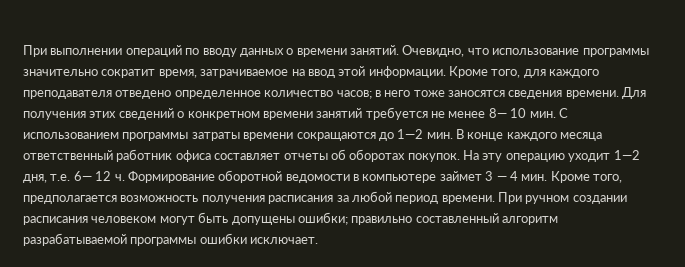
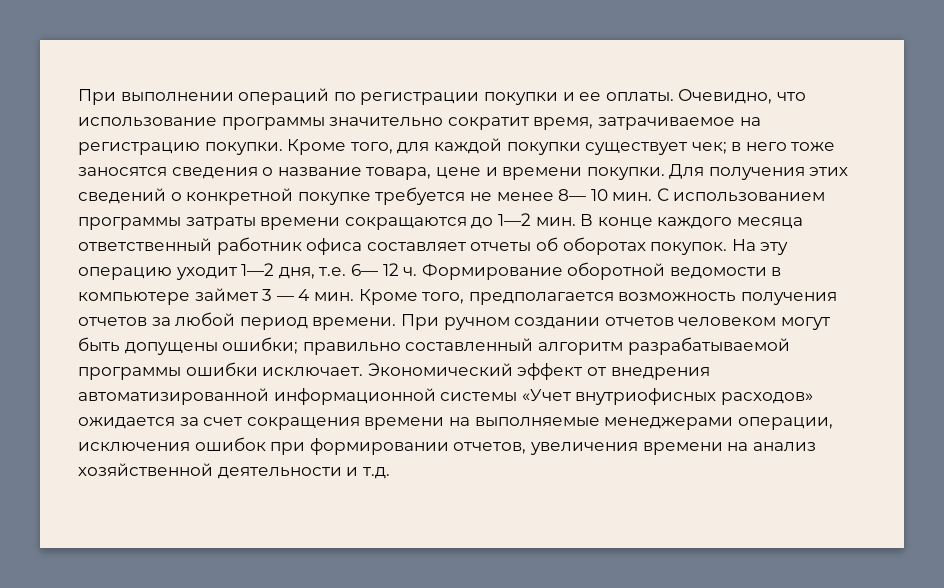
[202,45,399,57] вводу данных о времени занятий. -> [360,92,674,105] регистрации покупки и ее оплаты.
[307,66,600,78] [23,90,372,99] ввод этой информации. Кроме того, для каждого преподавателя отведено определенное количество часов; -> [78,138,727,155] регистрацию покупки. Кроме того, для каждой покупки существует чек;
[565,90,619,99] времени. -> [262,167,665,180] о название товара, цене и времени покупки.
[187,108,363,120] конкретном времени занятий -> [186,188,371,205] конкретной покупке
[268,195,334,204] расписания -> [78,317,147,326] отчетов
[23,216,88,225] расписания -> [604,317,674,326] отчетов
(319, 240) none -> [367,363,710,380] [78,388,813,405] [78,417,833,430] [78,437,816,455] [78,463,390,479] Экономический эффект от внедрения автоматизированной информационной системы «Учет внутриофисных расходов» ожидается за счет сокращения времени на выполняемые менеджерами операции, исключения ошибок при формировании отчетов, увеличения времени на анализ хозяйственной деятельности и т.д.

